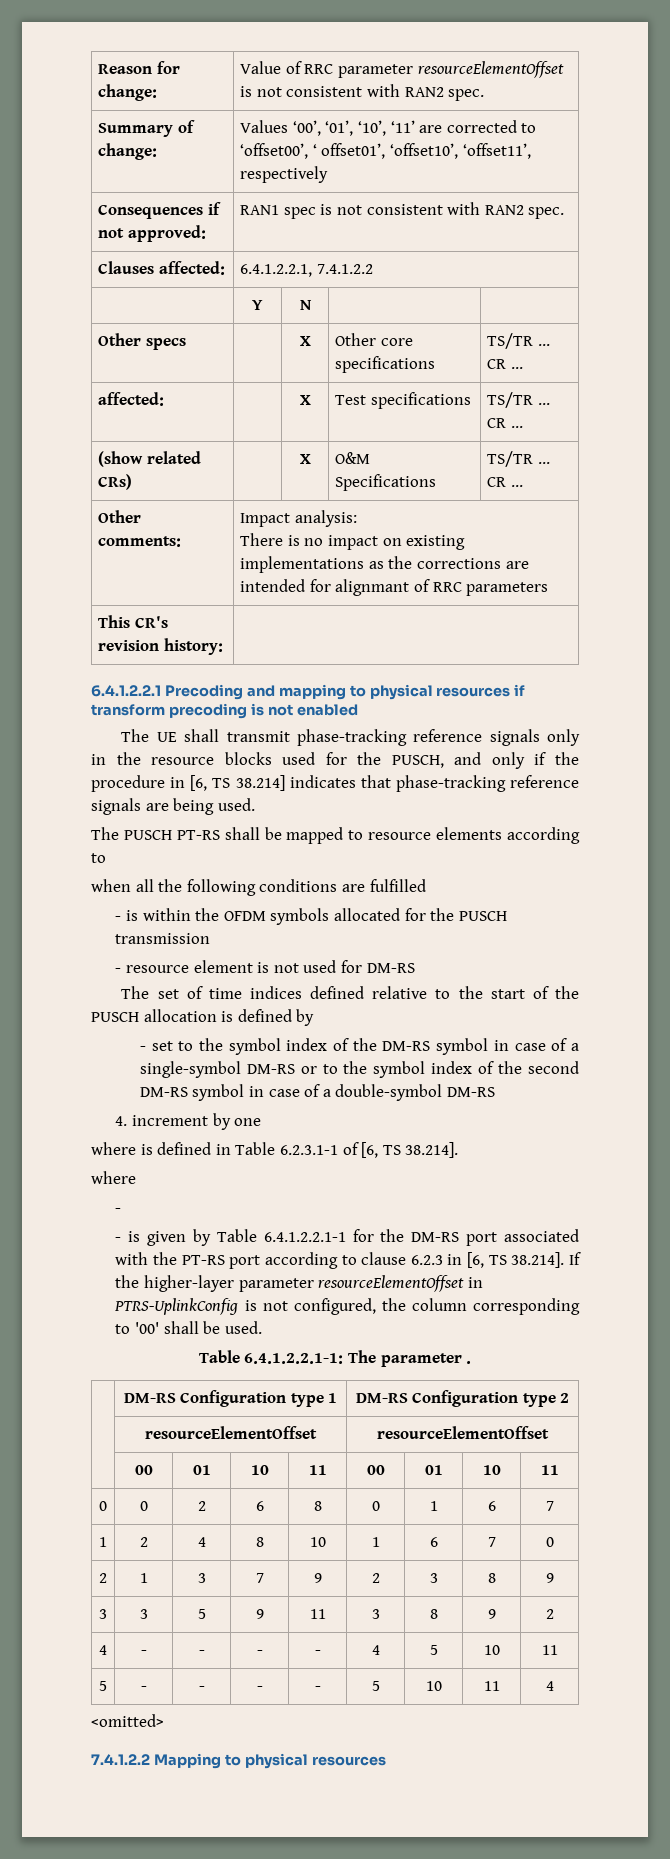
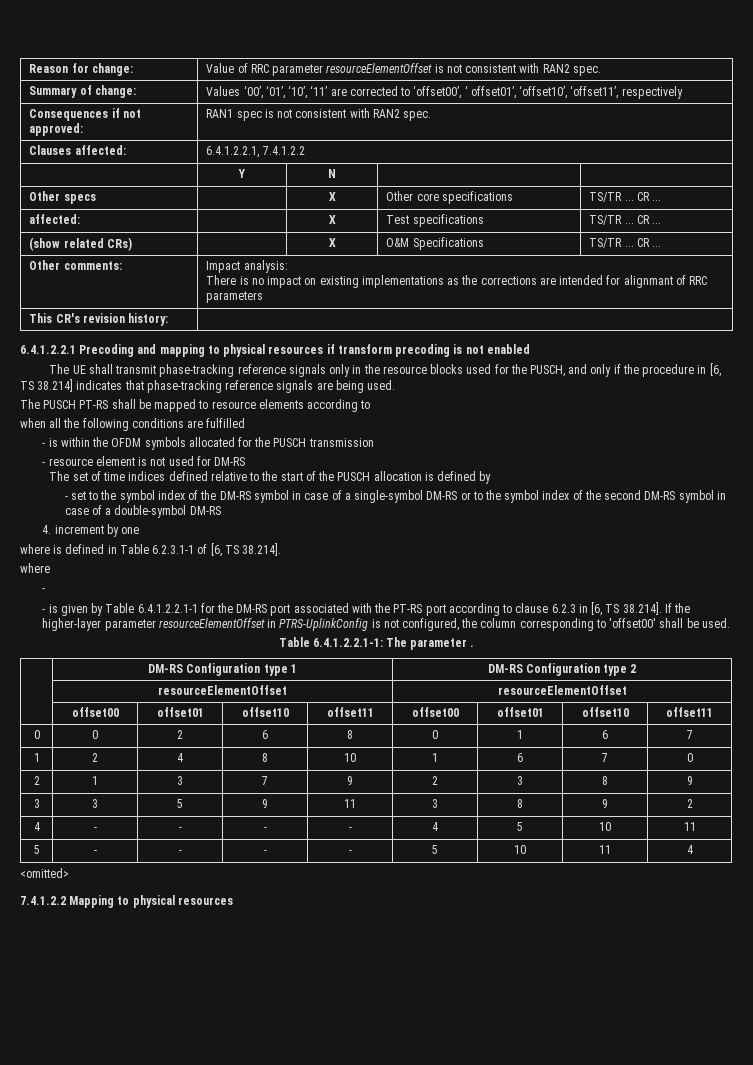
[135,1322,160,1334] '00' -> [609,618,657,628] 'offset00'
[134,1465,153,1475] [192,1465,211,1475] [250,1465,269,1475] [308,1465,327,1475] [366,1465,385,1475] [424,1465,443,1475] [482,1465,501,1475] [540,1465,559,1475] 00 | 01 | 10 | 11 | 00 | 01 | 10 | 11 -> [71,707,119,717] [156,707,204,717] [241,707,289,717] [326,707,374,717] [411,707,459,717] [496,707,544,717] [581,707,629,717] [666,707,713,717] offset00 | offset01 | offset10 | offset11 | offset00 | offset01 | offset10 | offset11

